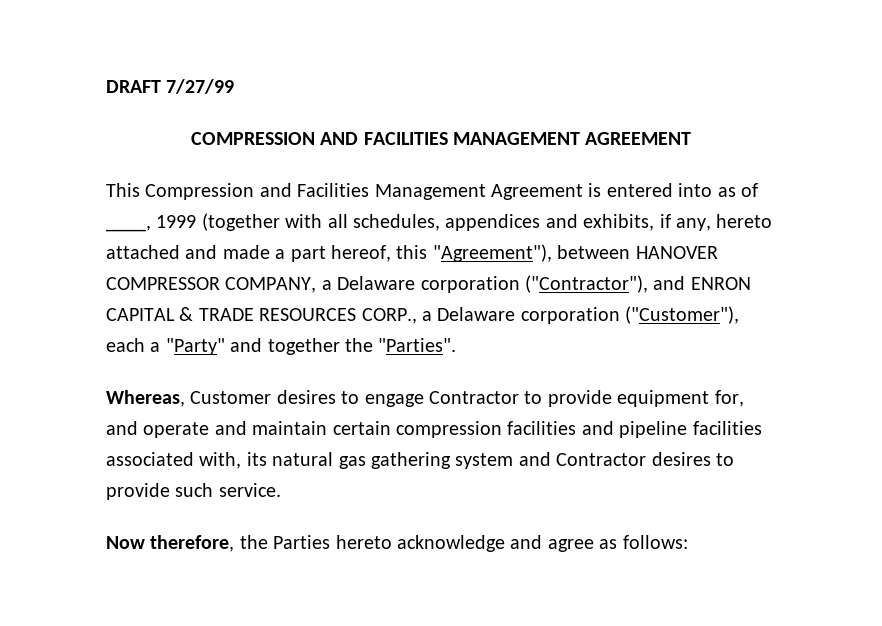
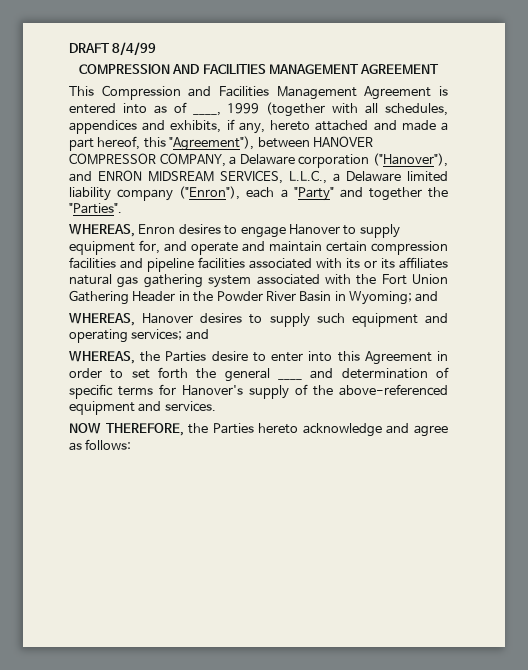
[166,79,235,94] 7/27/99 -> [112,42,157,56] 8/4/99
[525,275,648,293] ("Contractor"), -> [373,153,448,167] ("Hanover"),
[106,306,740,324] CAPITAL & TRADE RESOURCES CORP., a Delaware corporation ("Customer"), -> [148,170,448,184] [69,186,241,201] MIDSREAM SERVICES, L.L.C., a Delaware limited liability company ("Enron"),
[106,390,272,407] Whereas, Customer -> [69,224,176,237] WHEREAS, Enron
[429,390,612,407] Contractor to provide -> [288,224,400,238] Hanover to supply
[199,452,734,469] [106,483,281,500] [106,535,235,552] with, its natural gas gathering system and Contractor desires to provide such service. // Now therefore, -> [316,257,448,269] [69,274,448,288] [69,290,439,305] [69,313,448,327] [69,329,209,343] [69,351,449,365] [69,367,449,382] [69,384,448,399] [69,401,216,415] [69,423,184,436] with its or its affiliates natural gas gathering system associated with the Fort Union Gathering Header in the Powder River Basin in Wyoming; and // WHEREAS, Hanover desires to supply such equipment and operating services; and // WHEREAS, the Parties desire to enter into this Agreement in order to set forth the general ____ and determination of specific terms for Hanover's supply of the above-referenced equipment and services. // NOW THEREFORE,

